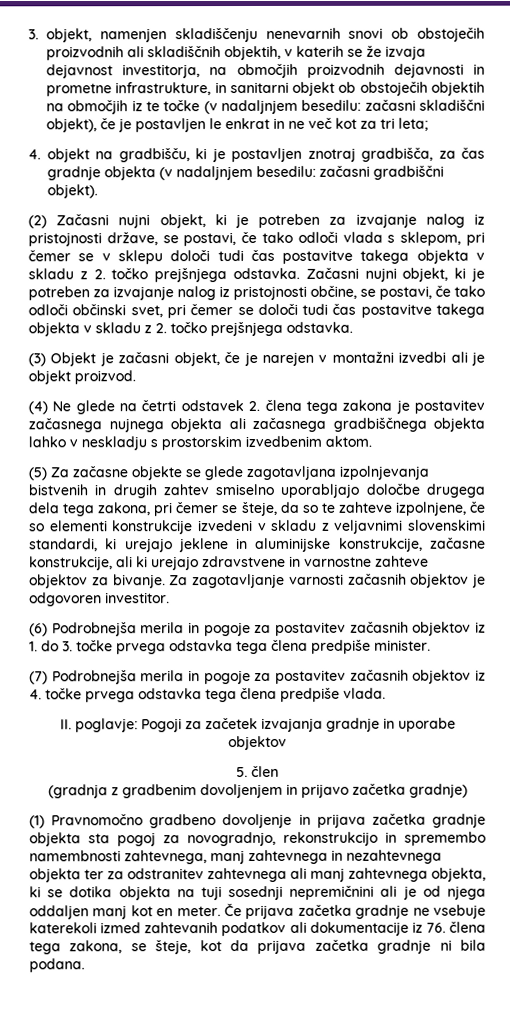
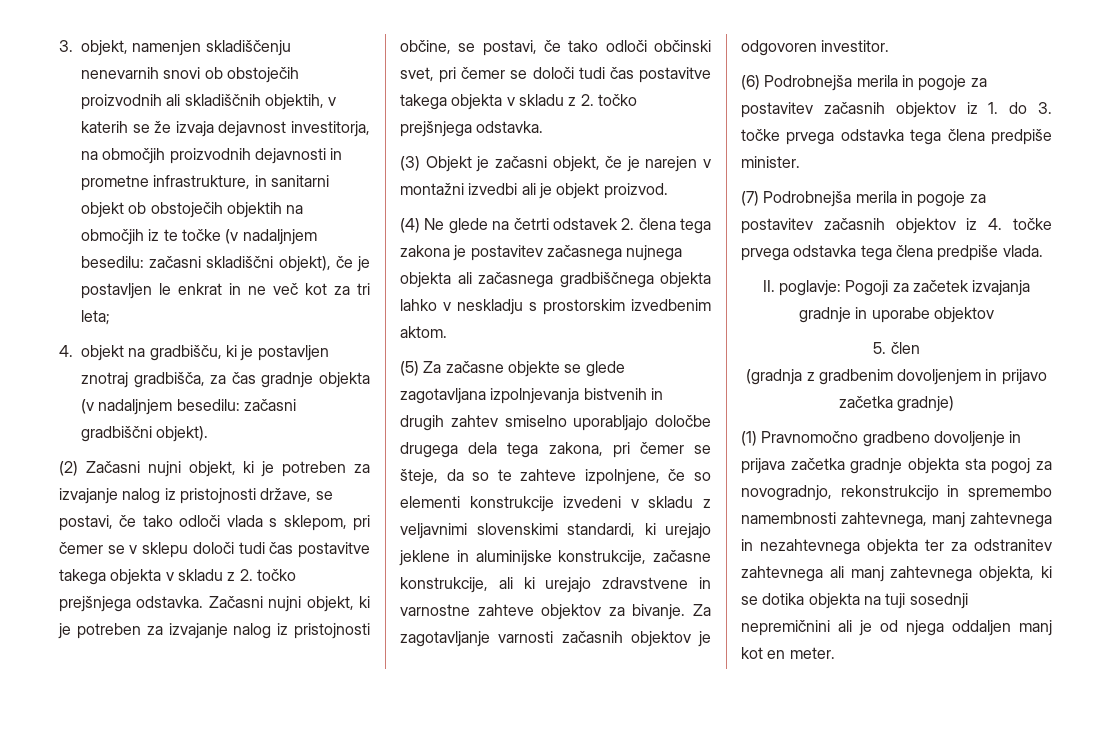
[224,903,486,920] [29,921,486,937] [29,939,486,955] [29,958,85,973] Če prijava začetka gradnje ne vsebuje katerekoli izmed zahtevanih podatkov ali dokumentacije iz 76. člena tega zakona, se šteje, kot da prijava začetka gradnje ni bila podana. -> (835, 653) none

